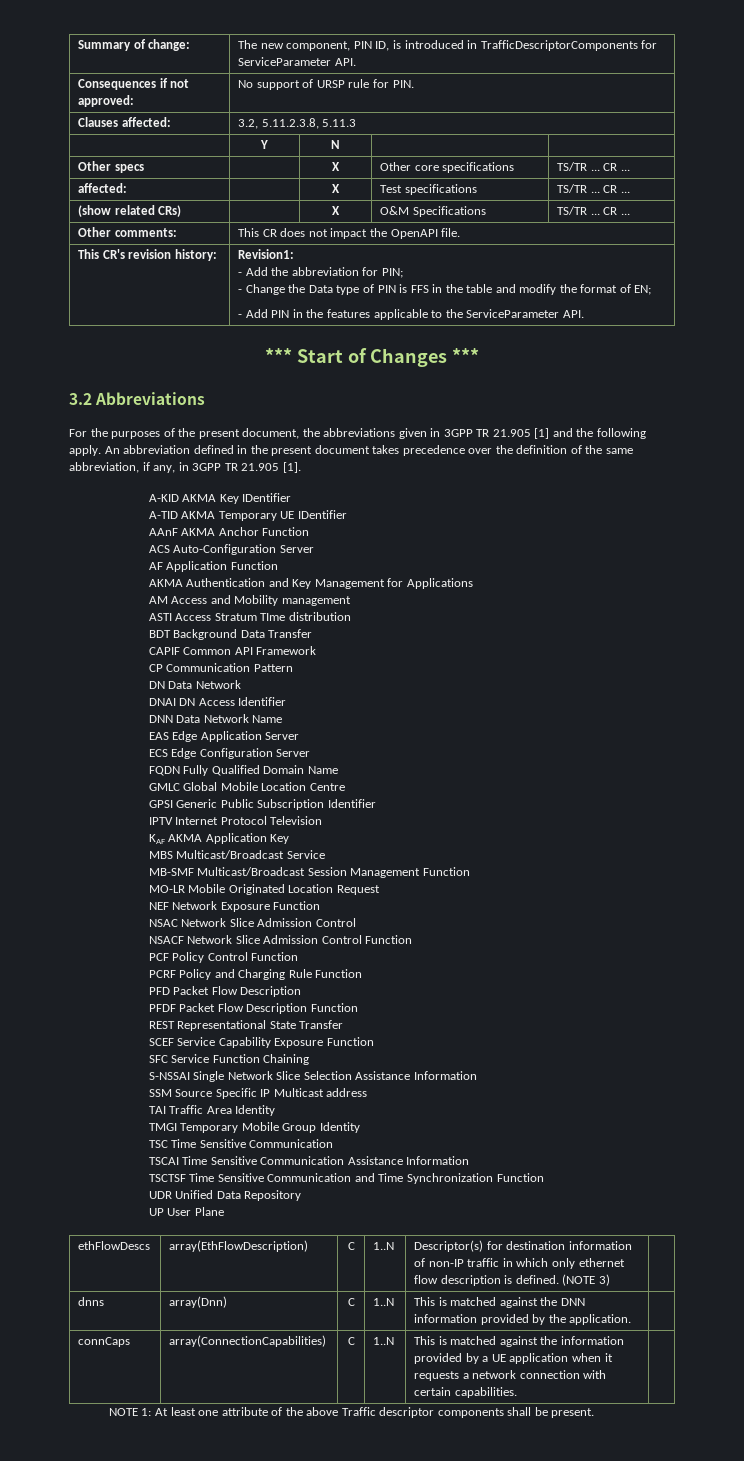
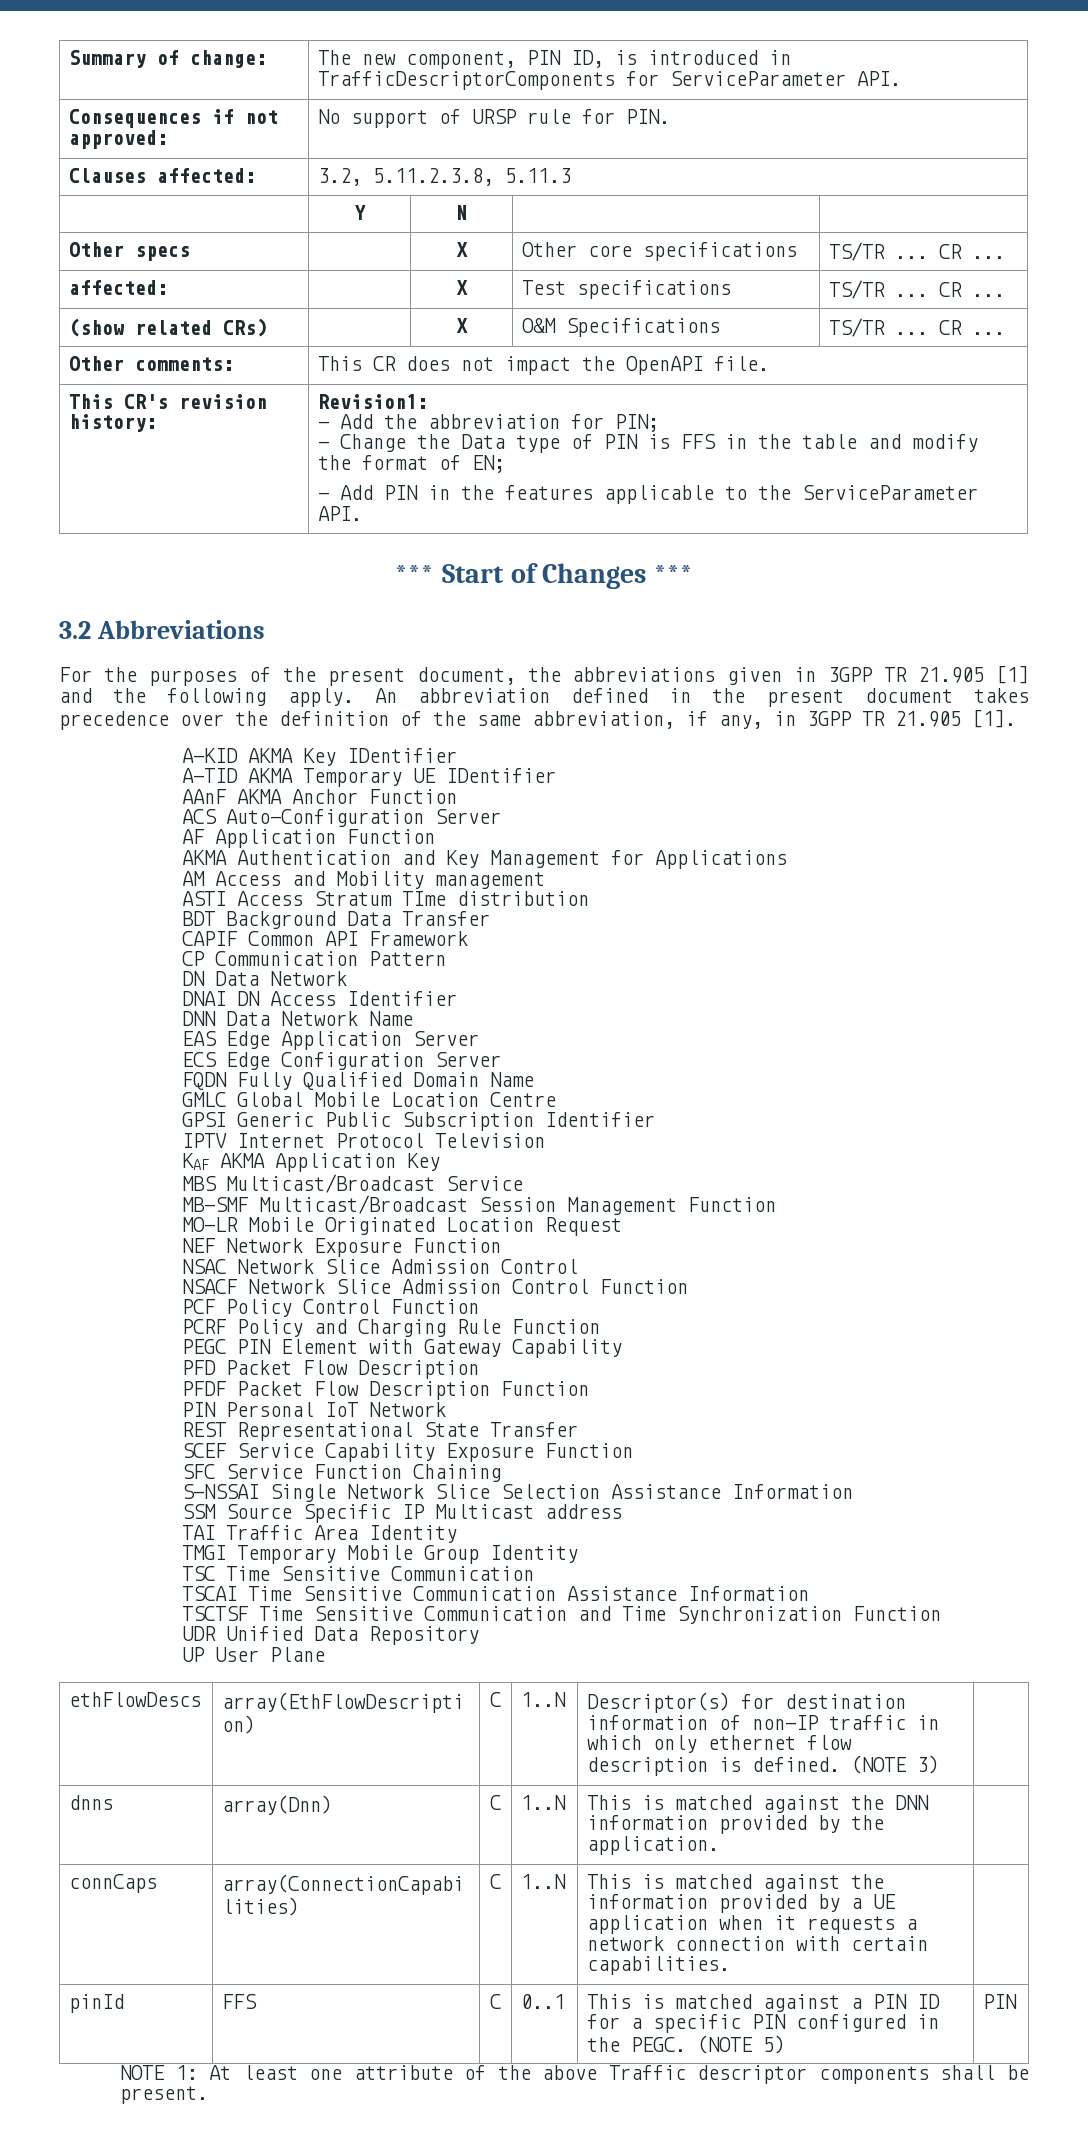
(363, 973) none -> [181,1339,622,1358] // PEGC PIN Element with Gateway Capability
(358, 1007) none -> [181,1402,446,1417] // PIN Personal IoT Network
(517, 1392) none -> [69,1994,125,2013] [222,1994,258,2009] [490,1994,501,2009] [521,1994,566,2009] [587,1994,941,2012] [587,2014,940,2033] [587,2035,786,2054] [983,1994,1018,2009] // pinId | FFS | C | 0..1 | This is matched against a PIN ID for a specific PIN configured in the PEGC. (NOTE 5) | PIN

